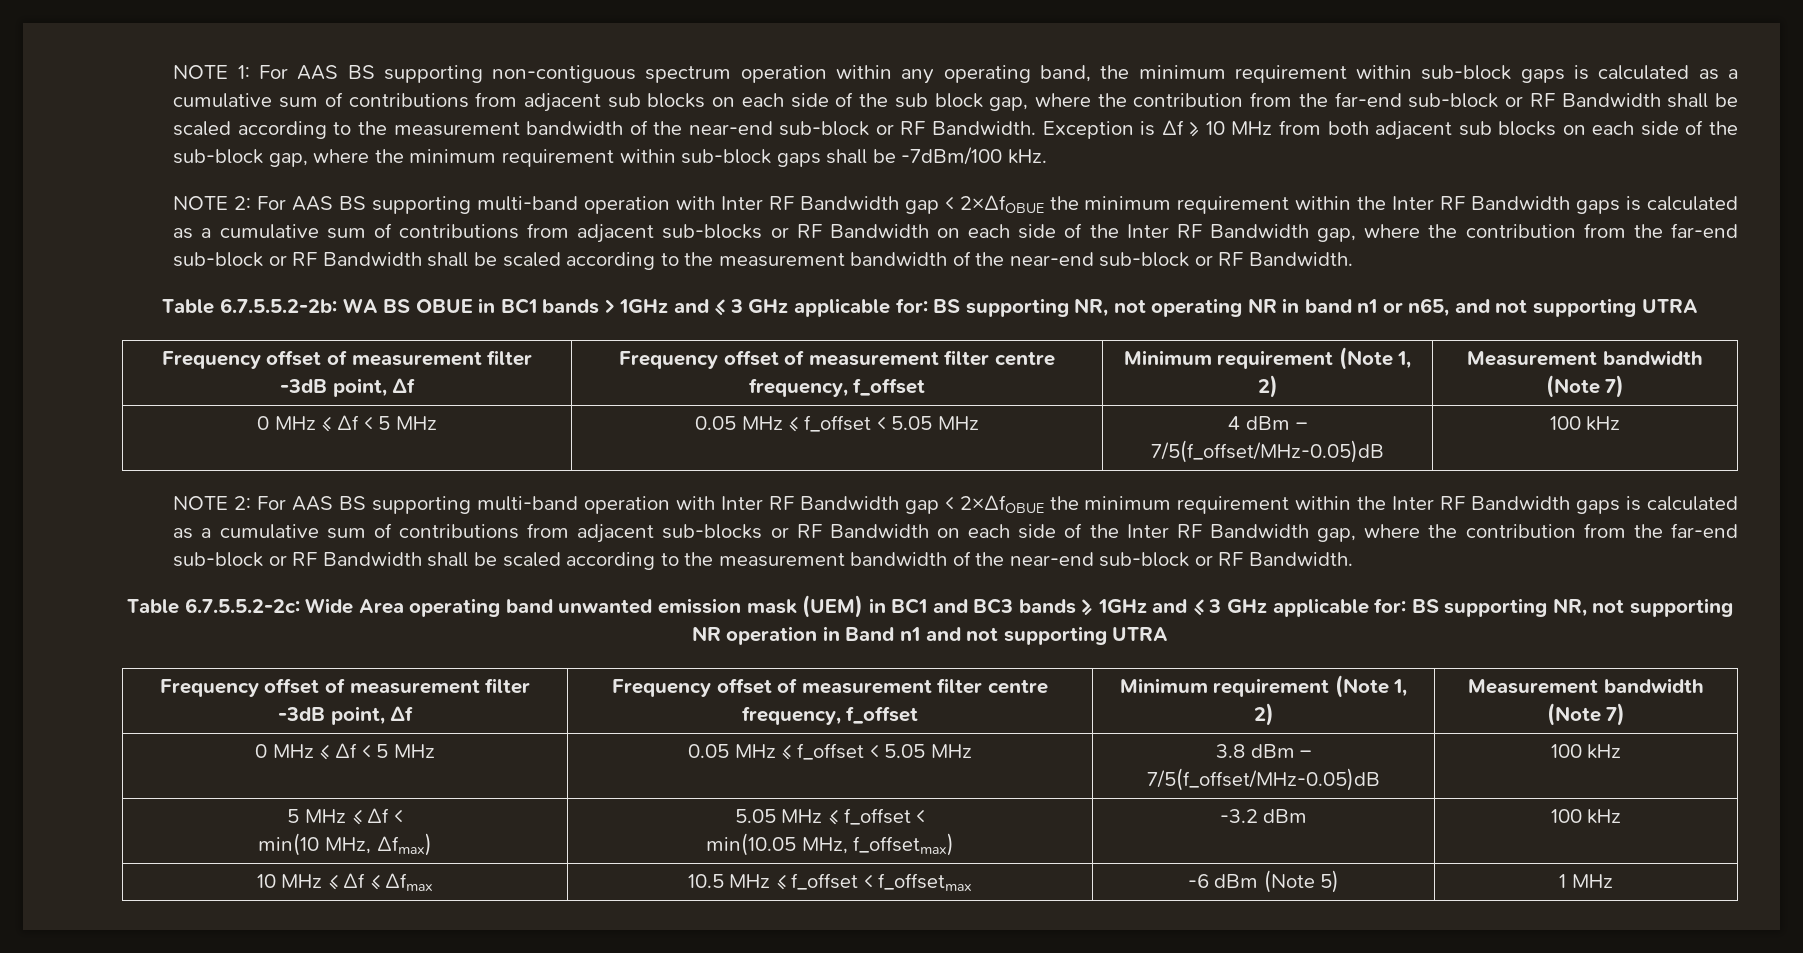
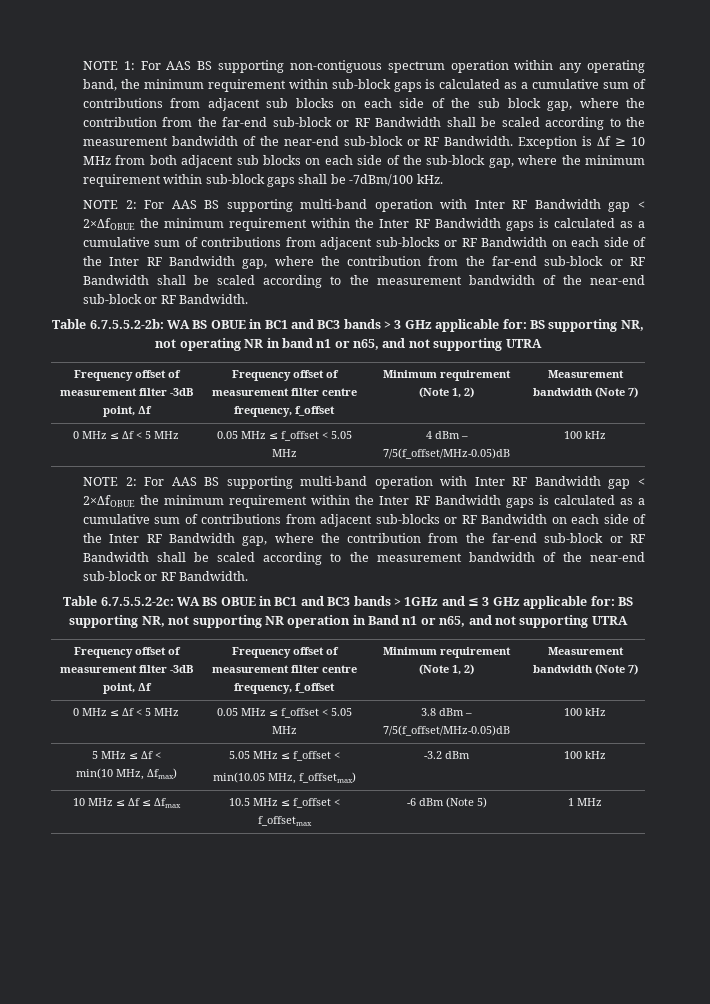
[542,299,726,316] bands > 1GHz and ≤ -> [290,319,392,329] and BC3 bands >
[305,595,1094,618] Wide Area operating band unwanted emission mask (UEM) in BC1 and BC3 bands ≥ -> [176,596,401,606] WA BS OBUE in BC1 and BC3 bands >
(920, 634) none -> [420,616,466,627] or n65,

